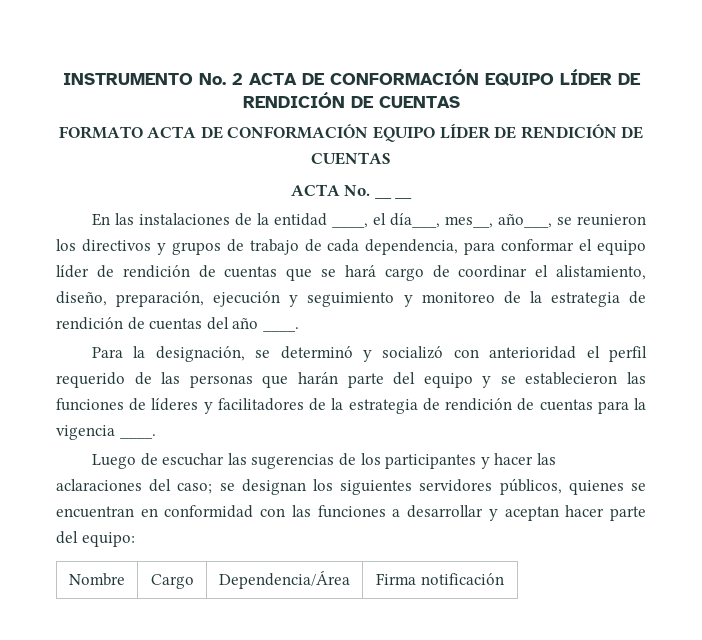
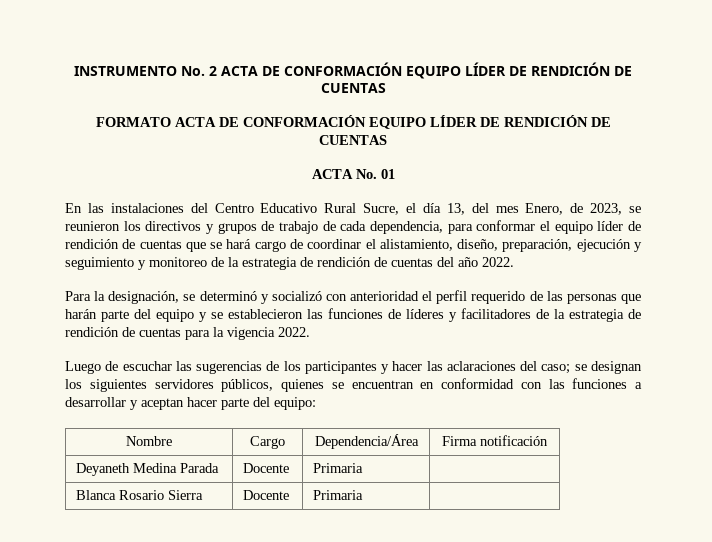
[374,196,413,199] __ __ -> [380,169,395,179] 01
[234,213,552,228] de la entidad ____, el día___, mes__, año___, -> [190,203,623,215] del Centro Educativo Rural Sucre, el día 13, del mes Enero, de 2023,
[262,327,299,332] ____. -> [482,257,514,267] 2022.
[119,434,156,439] ____. -> [278,327,310,337] 2022.
(504, 579) none -> [76,463,220,476] [243,463,290,473] [313,463,364,473] [76,490,204,500] [243,490,290,500] [313,490,364,500] // Deyaneth Medina Parada | Docente | Primaria | // Blanca Rosario Sierra | Docente | Primaria |

